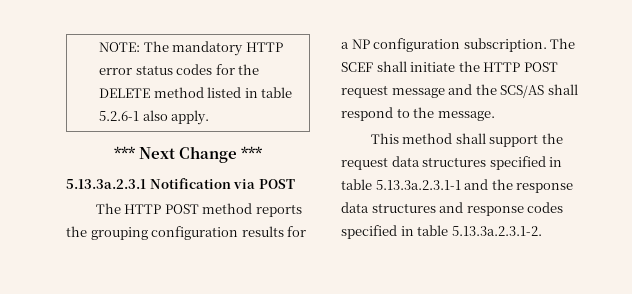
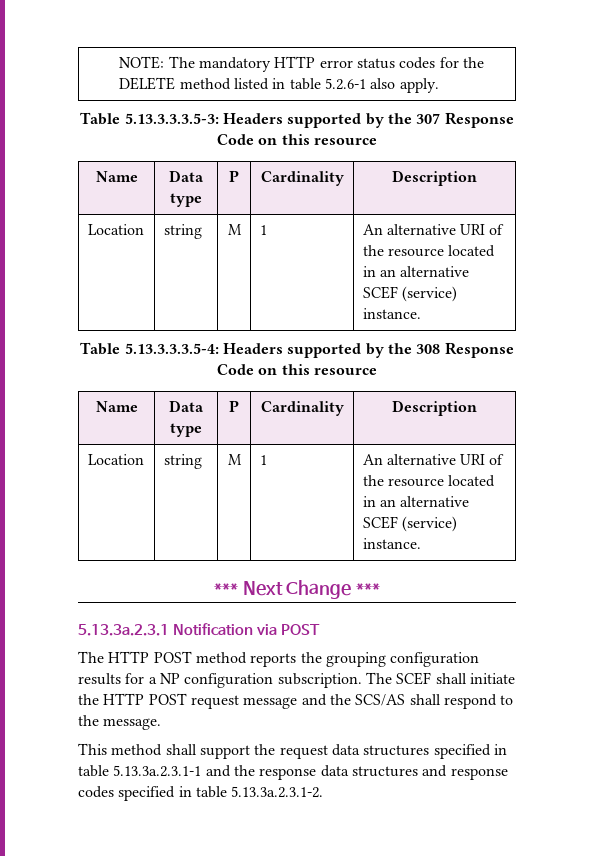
(210, 117) none -> [80,112,514,128] [217,134,377,145] [95,171,138,182] [169,170,204,182] [170,193,202,207] [229,170,239,182] [260,171,344,186] [392,170,477,186] [87,224,144,235] [163,224,202,239] [227,224,242,235] [259,225,267,235] [362,224,505,235] [362,245,496,257] [362,266,470,277] [362,286,457,302] [362,308,421,319] [80,342,514,358] [217,364,377,375] [95,401,138,412] [169,400,204,412] [170,423,202,437] [229,400,239,412] [260,401,344,416] [392,400,477,416] [87,454,144,465] [163,454,202,469] [227,454,242,465] [259,455,267,465] [362,454,505,465] [362,475,496,487] [362,496,470,507] [362,516,457,532] [362,538,421,549] // Table 5.13.3.3.3.5-3: Headers supported by the 307 Response Code on this resource // Name | Data type | P | Cardinality | Description // Location | string | M | 1 | An alternative URI of the resource located in an alternative SCEF (service) instance. // Table 5.13.3.3.3.5-4: Headers supported by the 308 Response Code on this resource // Name | Data type | P | Cardinality | Description // Location | string | M | 1 | An alternative URI of the resource located in an alternative SCEF (service) instance.

